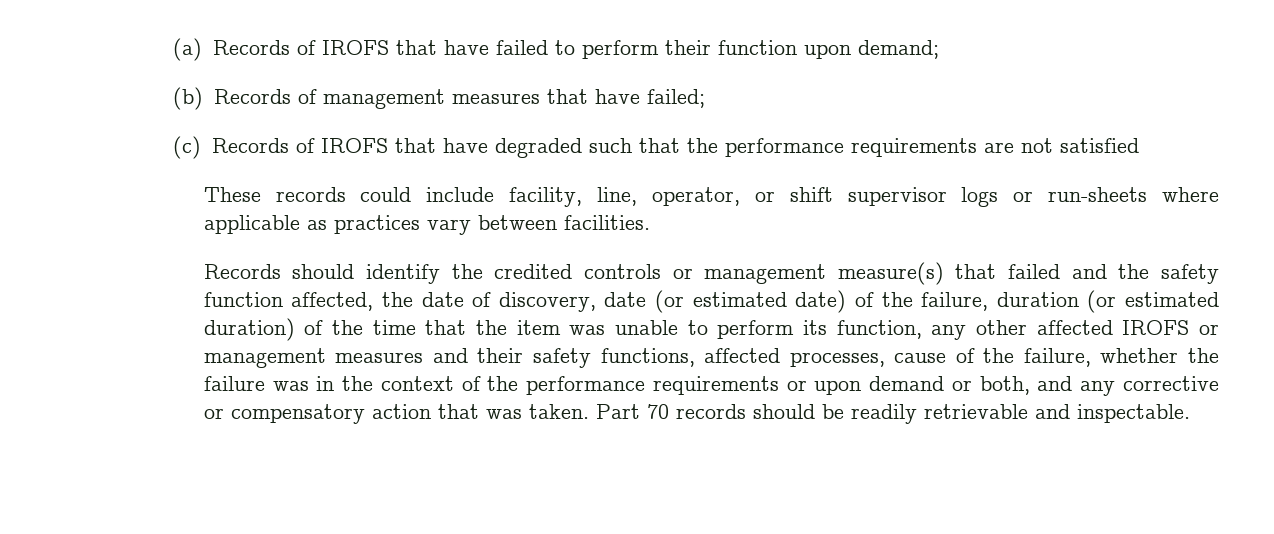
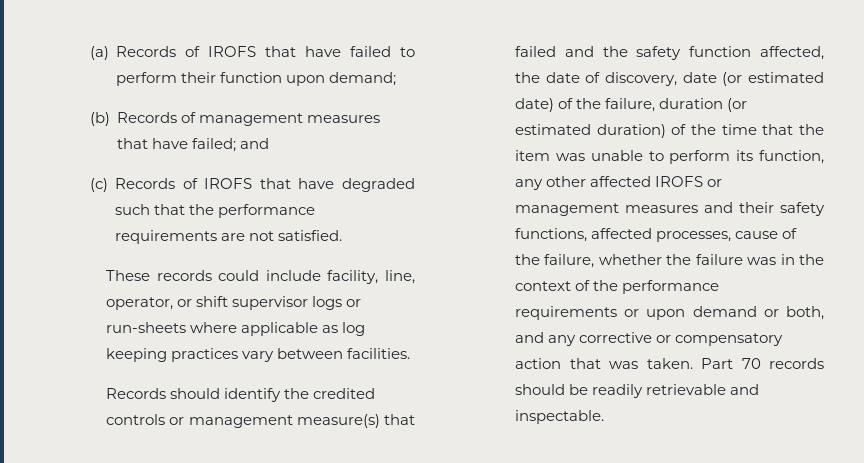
(705, 98) none -> [240,138,270,149] and
[1059,138,1139,153] satisfied -> [278,230,343,241] satisfied.
(327, 225) none -> [342,322,366,336] [106,348,168,362] log keeping

